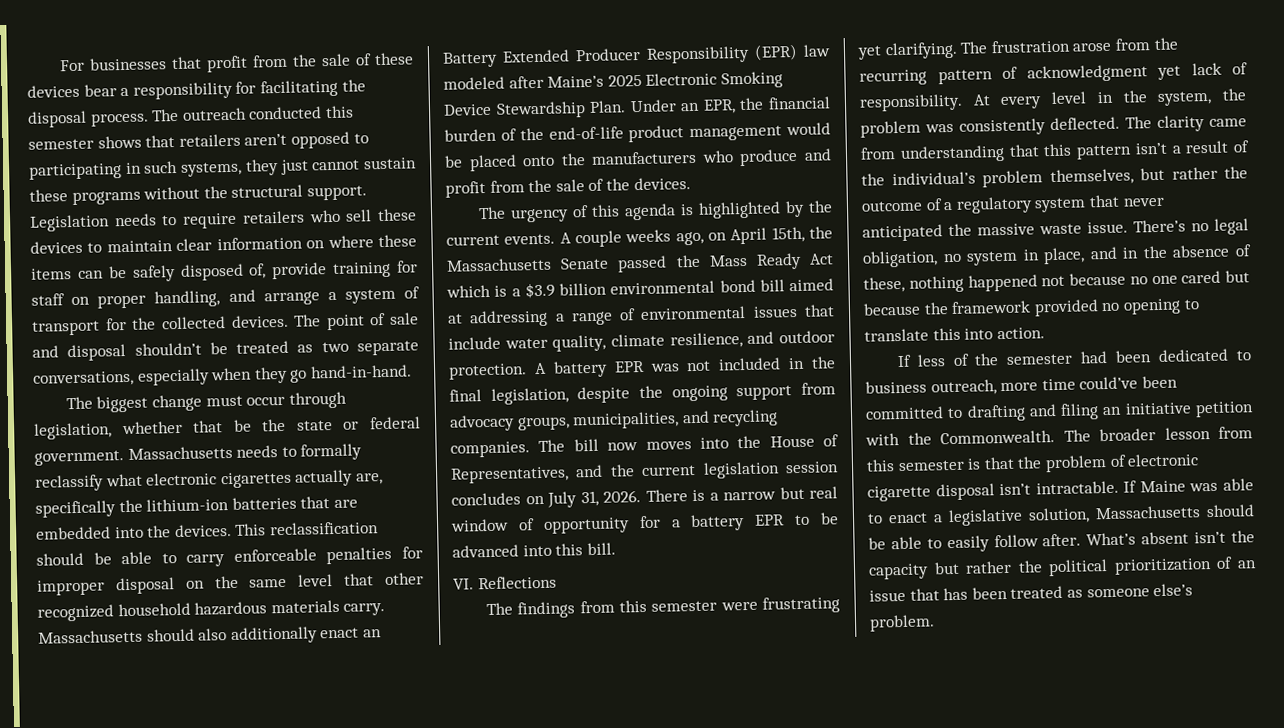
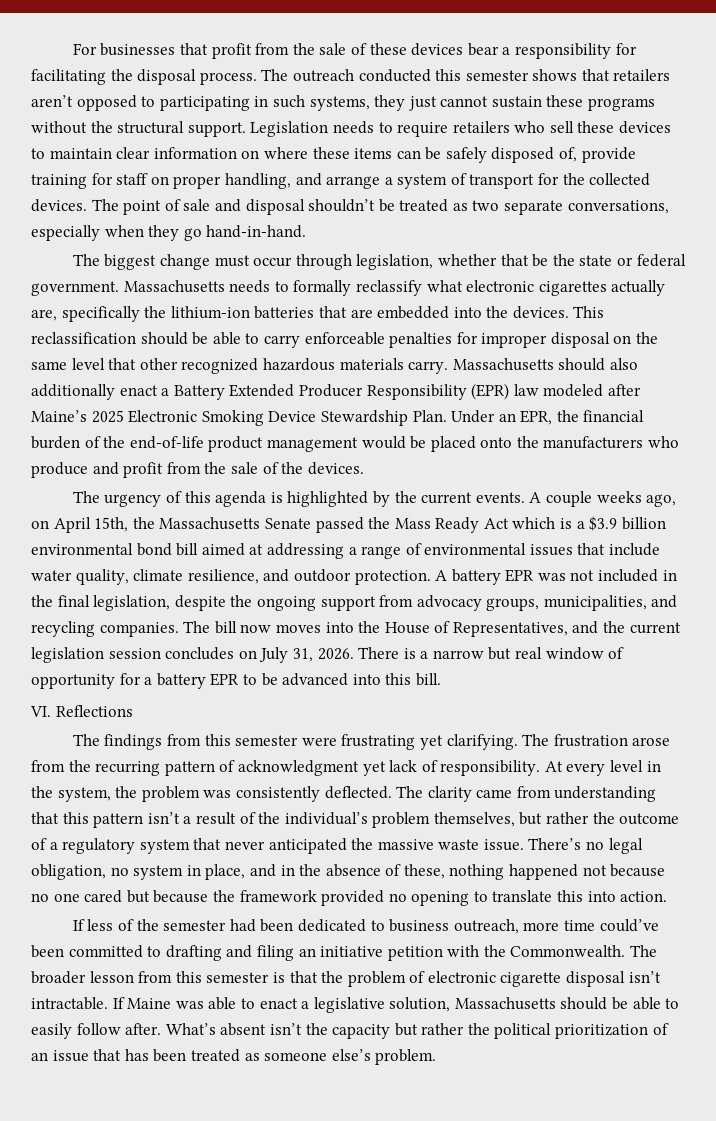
[117,602,191,617] household -> (259, 366) none
[362,629,382,638] an -> [161,388,170,396] a

